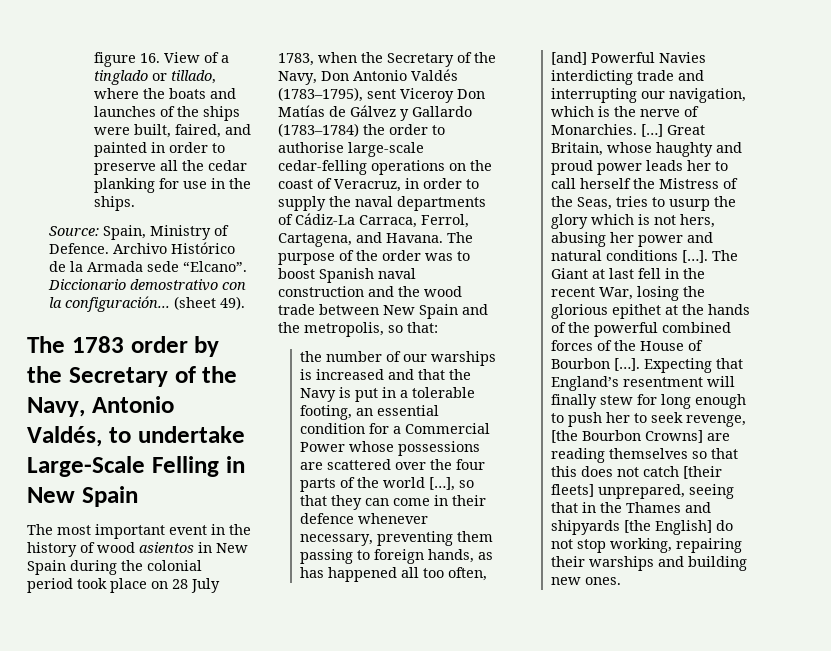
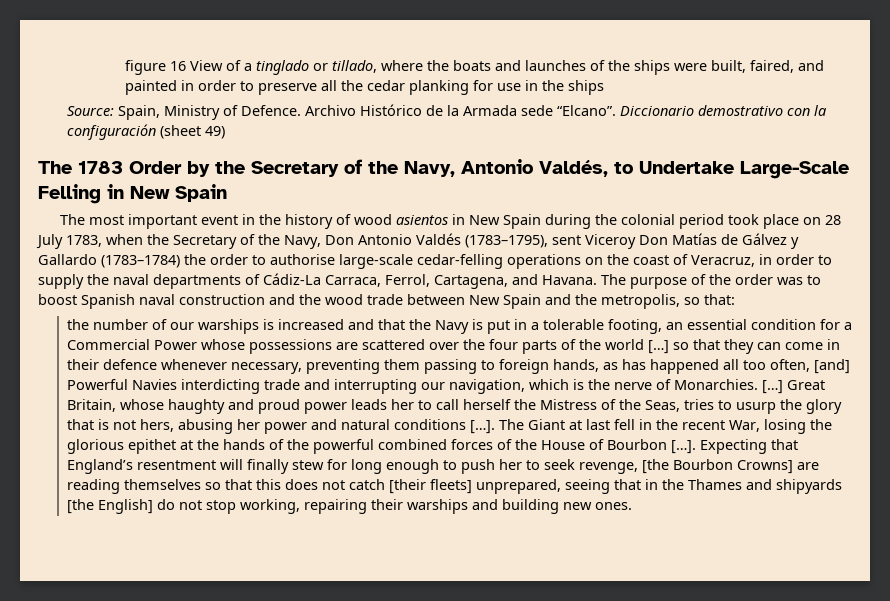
[139,53,160,63] 16. -> [169,61,186,71] 16
[93,196,135,211] ships. -> [567,80,604,95] ships
[65,296,246,312] configuración... (sheet 49). -> [66,124,225,140] configuración (sheet 49)
[130,336,188,353] order -> [129,161,182,174] Order
[137,426,245,443] undertake -> [639,161,734,174] Undertake
[429,477,456,491] […], -> [647,340,669,354] […]
[591,214,635,225] which -> [66,419,94,430] that

